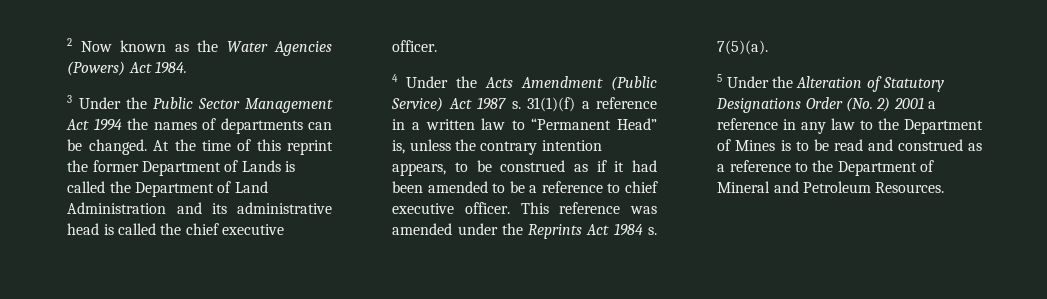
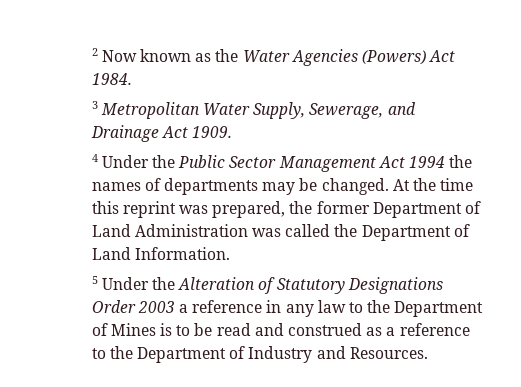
(73, 99) none -> [100,102,416,119] [90,125,233,142] [91,154,98,162] Metropolitan Water Supply, Sewerage, and Drainage Act 1909. // 4
[308,122,332,130] can -> [262,182,296,195] may
[237,139,252,151] of -> (474, 184) none
(334, 147) none -> [179,201,286,218] was prepared,
[241,160,295,172] Lands is -> [91,224,282,237] Land Administration was
[67,202,333,214] [67,223,284,235] [392,40,438,52] [392,74,657,91] [391,97,657,112] [392,118,657,130] [392,139,602,155] [392,160,657,176] [392,181,658,193] [392,202,657,214] [392,223,657,239] [717,40,769,55] Administration and its administrative head is called the chief executive officer. // 4 Under the Acts Amendment (Public Service) Act 1987 s. 31(1)(f) a reference in a written law to “Permanent Head” is, unless the contrary intention appears, to be construed as if it had been amended to be a reference to chief executive officer. This reference was amended under the Reprints Act 1984 s. 7(5)(a). -> [134,247,230,260] Information.
[846,97,924,112] (No. 2) 2001 -> [137,301,175,313] 2003
[717,181,872,193] Mineral and Petroleum -> [248,346,346,363] Industry and

